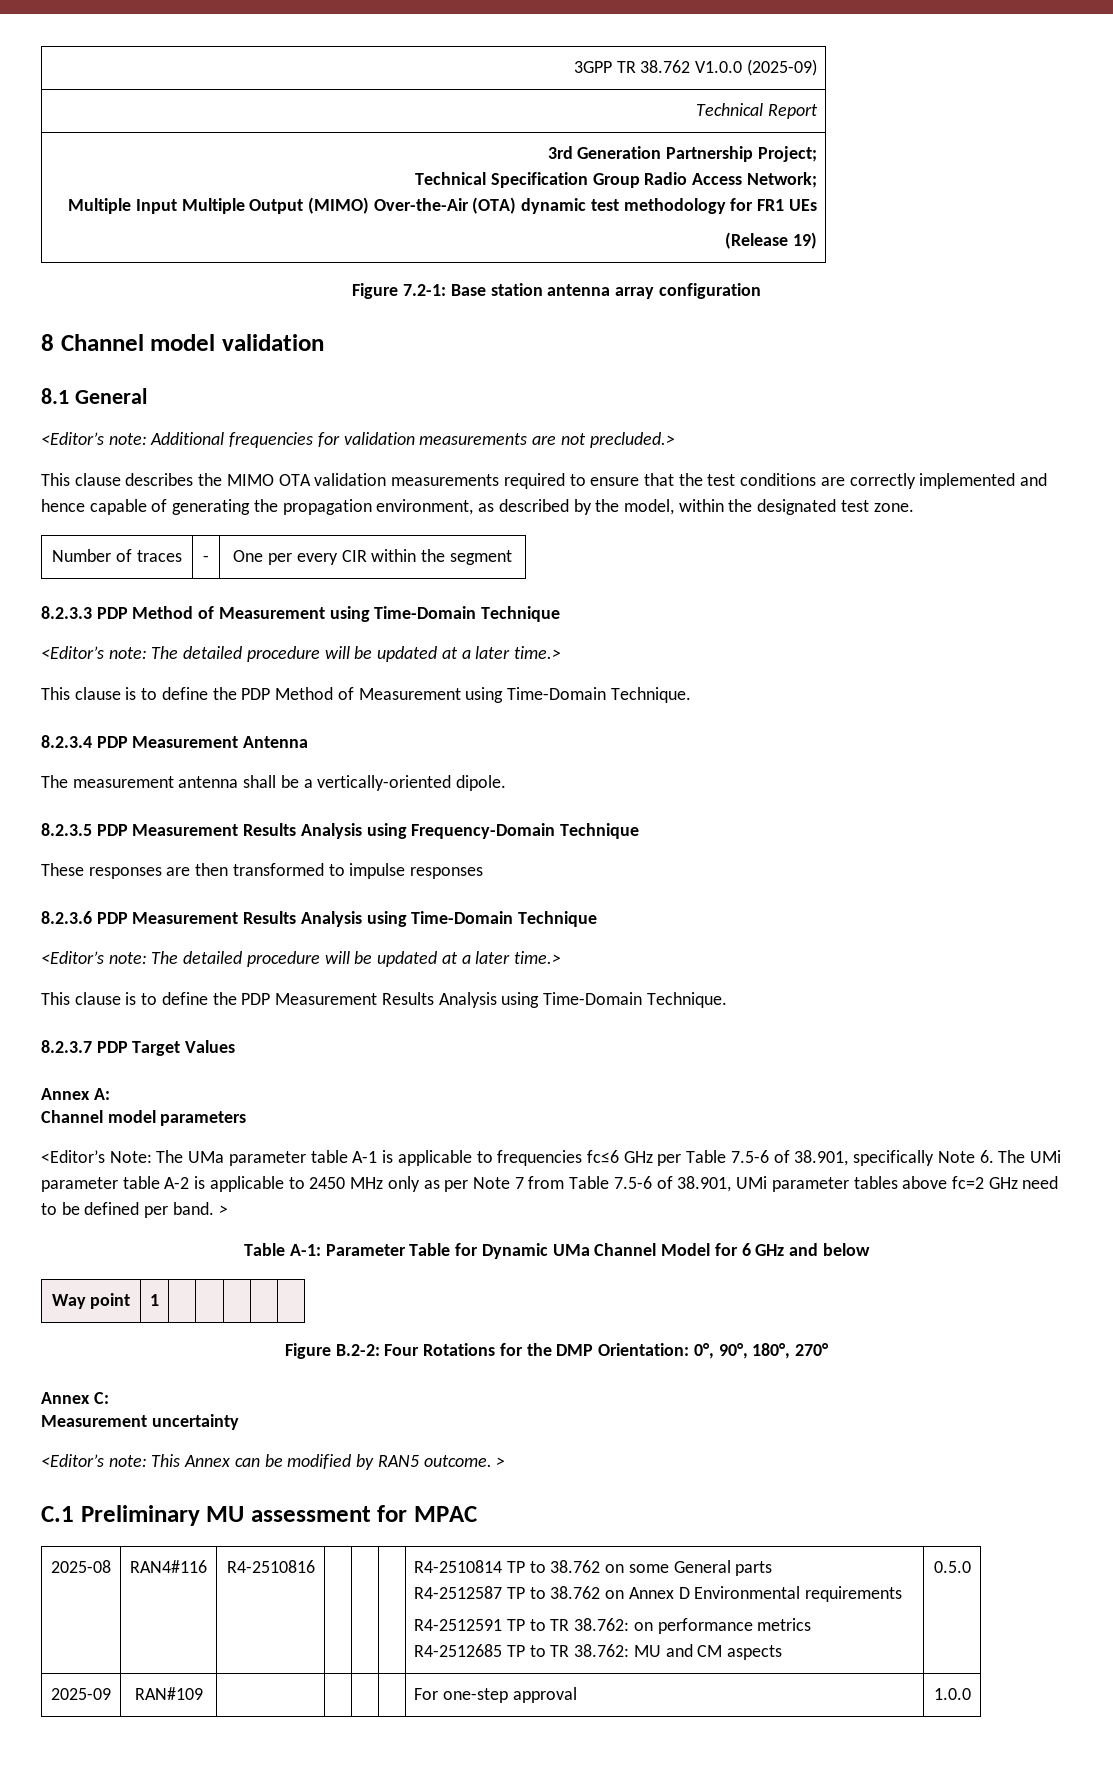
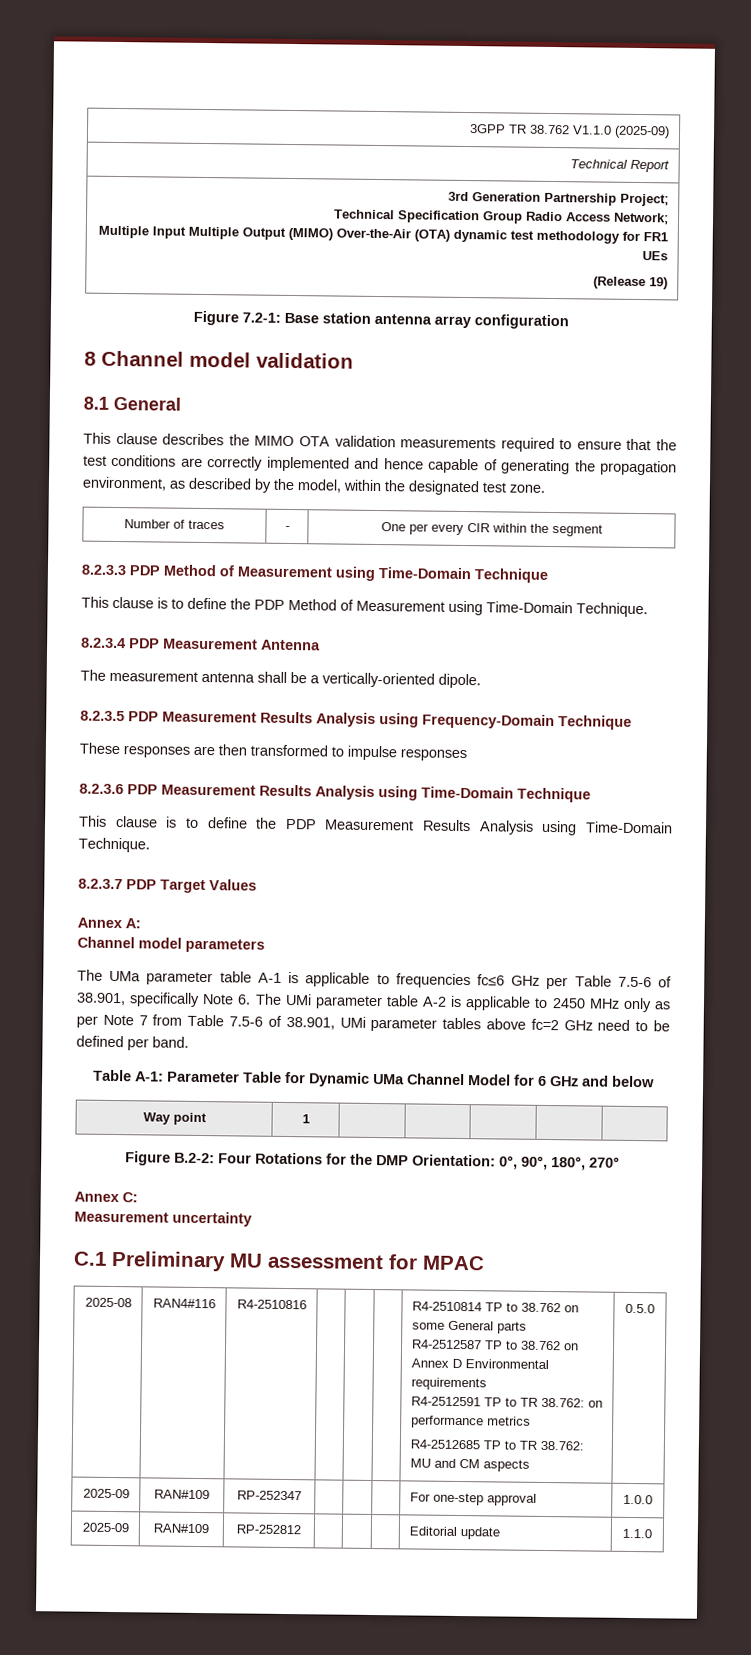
[695,61,743,73] V1.0.0 -> [572,125,613,135] V1.1.0
[41,432,675,448] // <Editor’s note: Additional frequencies for validation measurements are not precluded.> -> (181, 403) none
[41,646,561,662] // <Editor’s note: The detailed procedure will be updated at a later time.> -> (548, 575) none
[41,951,561,967] // <Editor’s note: The detailed procedure will be updated at a later time.> -> (591, 795) none
[41,1150,152,1163] <Editor’s Note: -> (265, 945) none
[218,1205,228,1215] > -> (189, 1042) none
[41,1454,506,1470] // <Editor’s note: This Annex can be modified by RAN5 outcome. > -> (252, 1219) none
(203, 1693) none -> [237,1490,302,1501] RP-252347
(971, 1694) none -> [81,1522,129,1533] [153,1523,209,1534] [236,1524,301,1535] [408,1526,500,1540] [622,1528,652,1539] // 2025-09 | RAN#109 | RP-252812 | | | | Editorial update | 1.1.0

